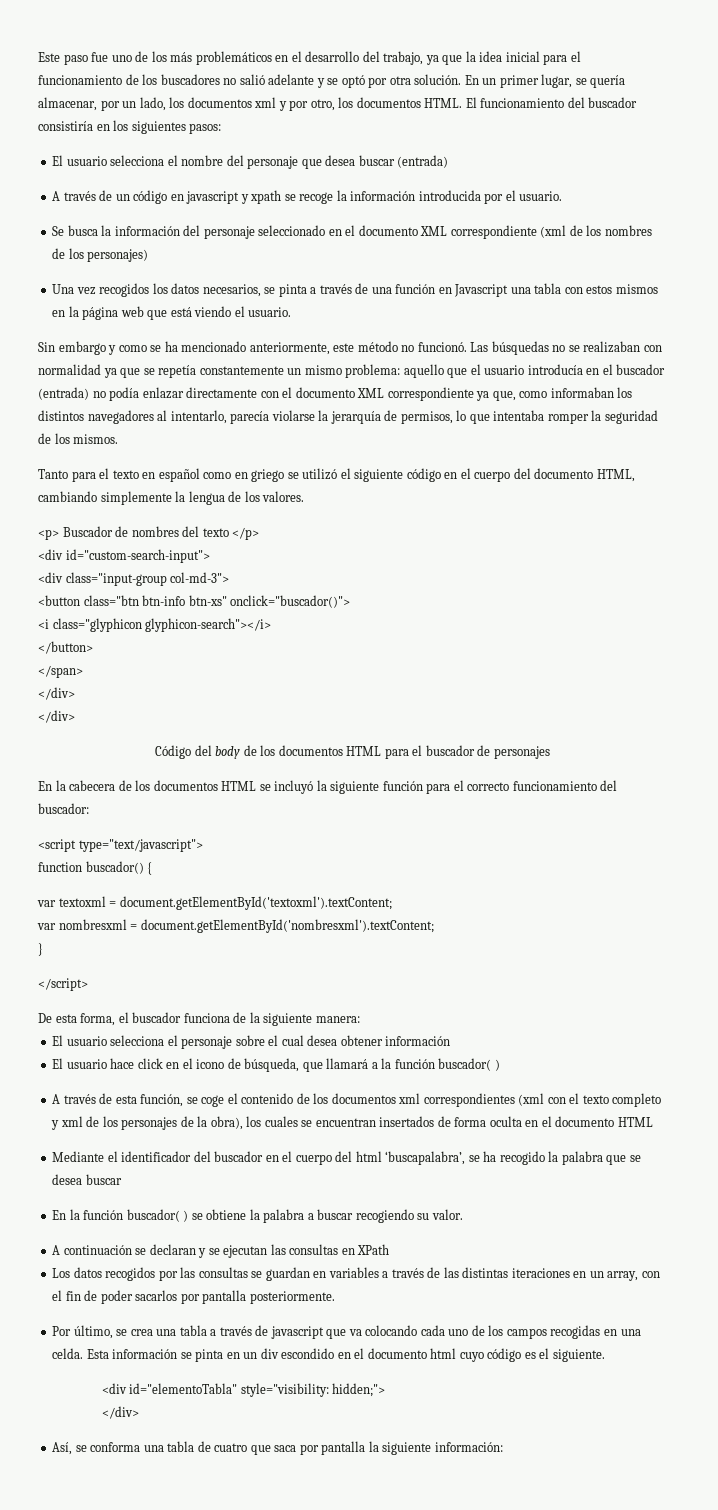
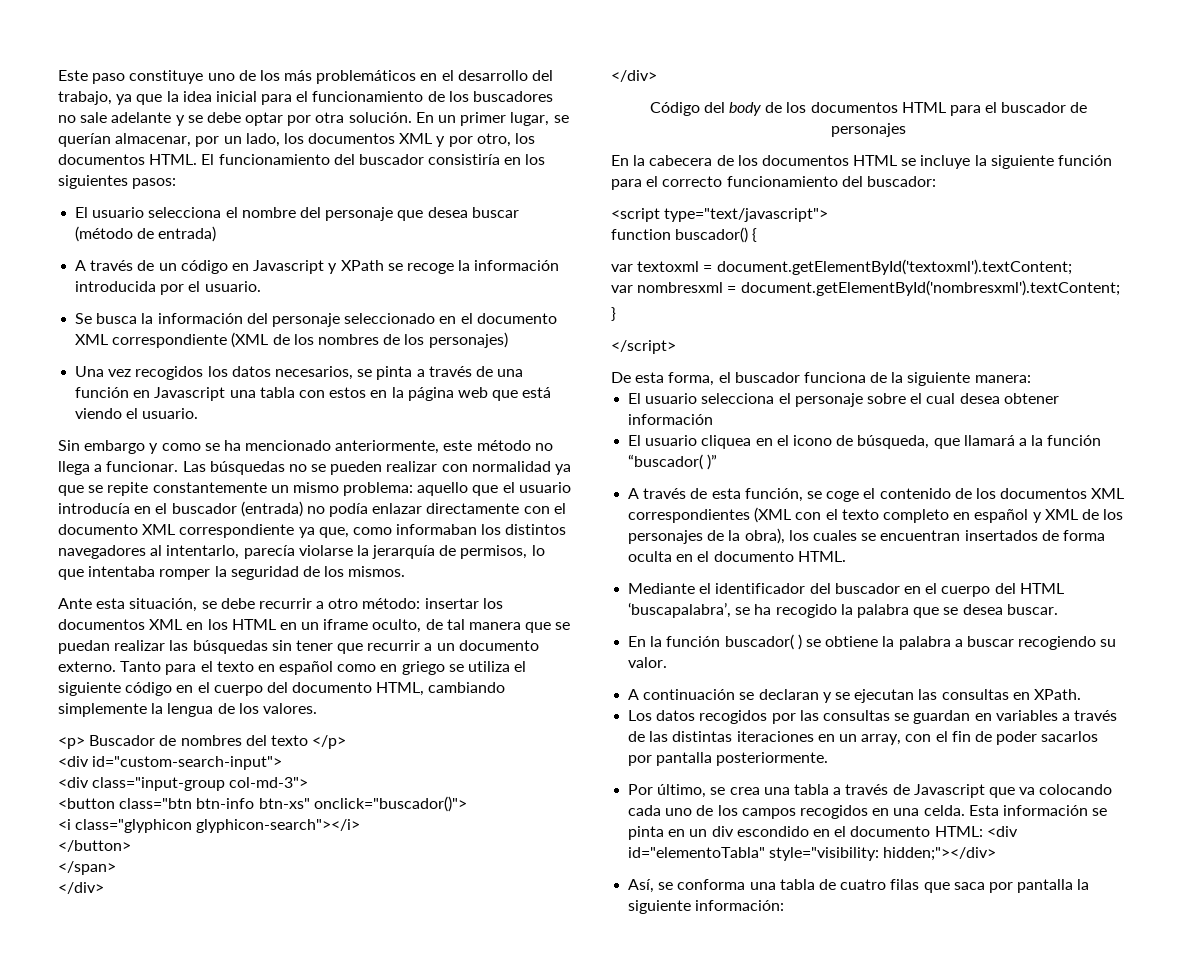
[91,52,109,62] fue -> [129,70,204,84] constituye
[239,74,265,85] salió -> [80,112,108,123] sale
[341,75,365,88] optó -> [206,112,284,126] debe optar
[590,75,626,88] quería -> [58,133,111,147] querían
[254,97,277,108] xml -> [399,133,433,144] XML
[397,155,449,168] (entrada) -> [75,226,217,242] (método de entrada)
[186,190,282,204] javascript y xpath -> [253,260,384,274] Javascript y XPath
[540,225,567,238] (xml -> [231,332,269,348] (XML
[615,284,658,294] mismos -> (367, 392) none
[417,342,467,352] funcionó. -> [58,461,179,475] llega a funcionar.
[583,341,641,353] realizaban -> [330,461,438,475] pueden realizar
[158,365,197,378] repetía -> [107,482,149,496] repite
(119, 439) none -> [58,598,503,612] [58,619,571,633] [58,640,539,654] [58,661,116,672] Ante esta situación, se debe recurrir a otro método: insertar los documentos XML en los HTML en un iframe oculto, de tal manera que se puedan realizar las búsquedas sin tener que recurrir a un documento externo.
[302,468,338,480] utilizó -> [468,661,511,672] utiliza
[274,780,314,794] incluyó -> [920,155,971,169] incluye
[110,1058,163,1069] hace click -> [701,435,752,449] cliquea
[438,1058,500,1071] buscador( ) -> [628,454,718,470] “buscador( )”
[398,1093,545,1107] xml correspondientes (xml -> [1091,488,1125,499] [628,507,792,523] XML correspondientes (XML
[51,1116,83,1130] y xml -> [953,509,1078,523] en español y XML
[617,1117,653,1127] HTML -> [797,551,846,562] HTML.
[355,1151,382,1162] html -> [1019,583,1064,594] HTML
[85,1174,122,1185] buscar -> [1006,604,1058,615] buscar.
[357,1244,390,1255] XPath -> [1033,689,1081,700] XPath.
[270,1326,324,1339] javascript -> [913,784,985,798] Javascript
[550,1325,601,1339] recogidas -> [799,805,868,819] recogidos
[430,1348,605,1362] html cuyo código es el siguiente. // -> [934,826,983,837] HTML:
[332,1383,386,1397] [101,1406,139,1419] hidden;"> // </div> -> [883,847,997,861] hidden;"></div>
(248, 1447) none -> [890,879,920,890] filas

